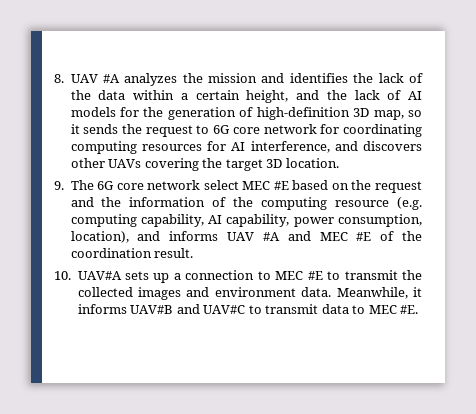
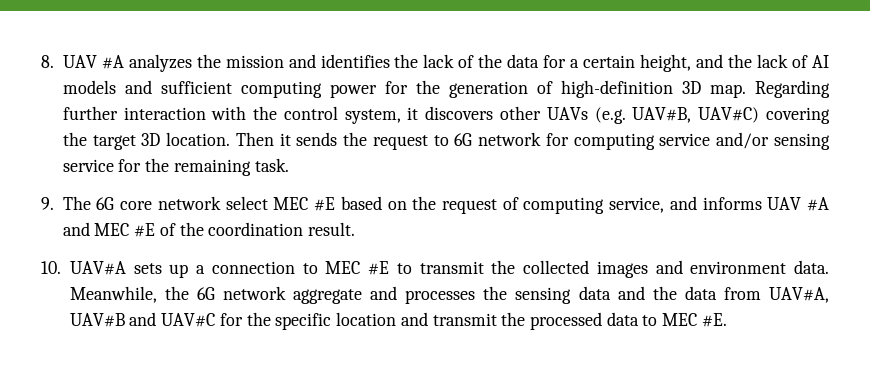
[133,90,174,100] within -> [543,55,567,68] for
(116, 112) none -> [124,80,377,98] and sufficient computing power
[373,110,422,120] map, so -> [709,80,830,98] [62,106,831,124] [62,132,274,150] map. Regarding further interaction with the control system, it discovers other UAVs (e.g. UAV#B, UAV#C) covering the target 3D location. Then
[232,127,260,134] core -> (473, 139) none
[343,124,422,137] [70,141,422,154] [70,158,339,171] coordinating computing resources for AI interference, and discovers other UAVs covering the target 3D location. -> [573,132,830,150] [62,158,289,176] computing service and/or sensing service for the remaining task.
[70,197,423,210] [70,214,423,227] [70,231,129,243] and the information of the computing resource (e.g. computing capability, AI capability, power consumption, location), -> [502,197,665,214] of computing service,
[413,287,422,297] [77,304,319,314] it informs UAV#B and UAV#C to transmit -> [164,286,829,304] [69,312,603,330] the 6G network aggregate and processes the sensing data and the data from UAV#A, UAV#B and UAV#C for the specific location and transmit the processed

